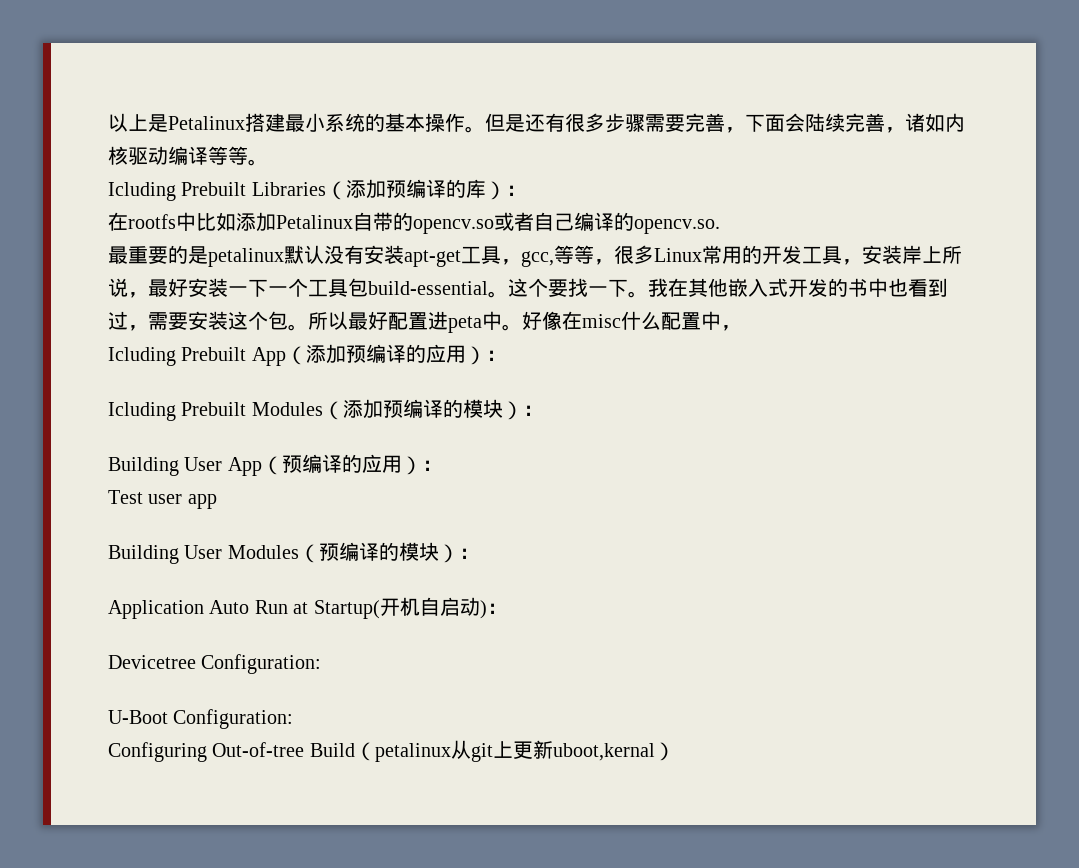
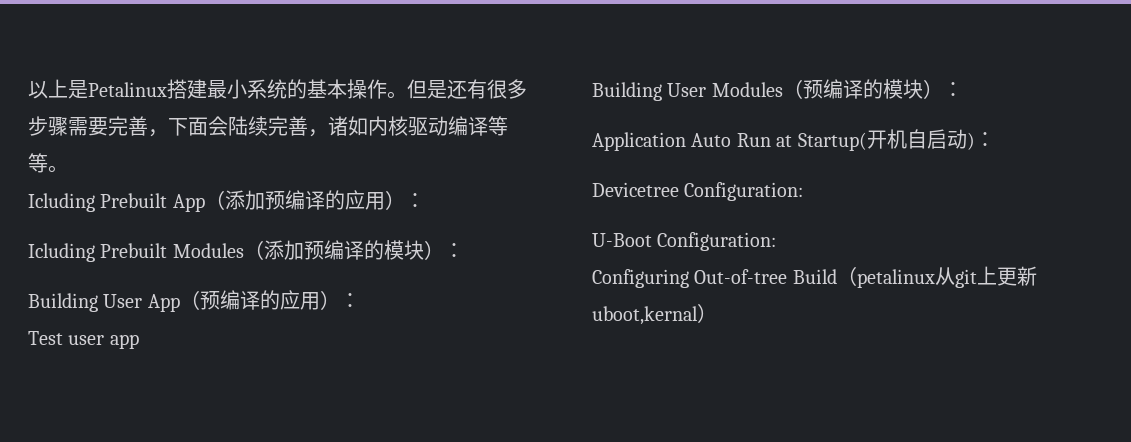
[108,179,526,201] [108,212,720,234] [108,245,962,267] [108,278,948,298] [108,311,741,333] // Icluding Prebuilt Libraries（添加预编译的库）： // 在rootfs中比如添加Petalinux自带的opencv.so或者自己编译的opencv.so. // 最重要的是petalinux默认没有安装apt-get工具，gcc,等等，很多Linux常用的开发工具，安装岸上所说，最好安装一下一个工具包build-essential。这个要找一下。我在其他嵌入式开发的书中也看到过，需要安装这个包。所以最好配置进peta中。好像在misc什么配置中， -> (68, 169) none

